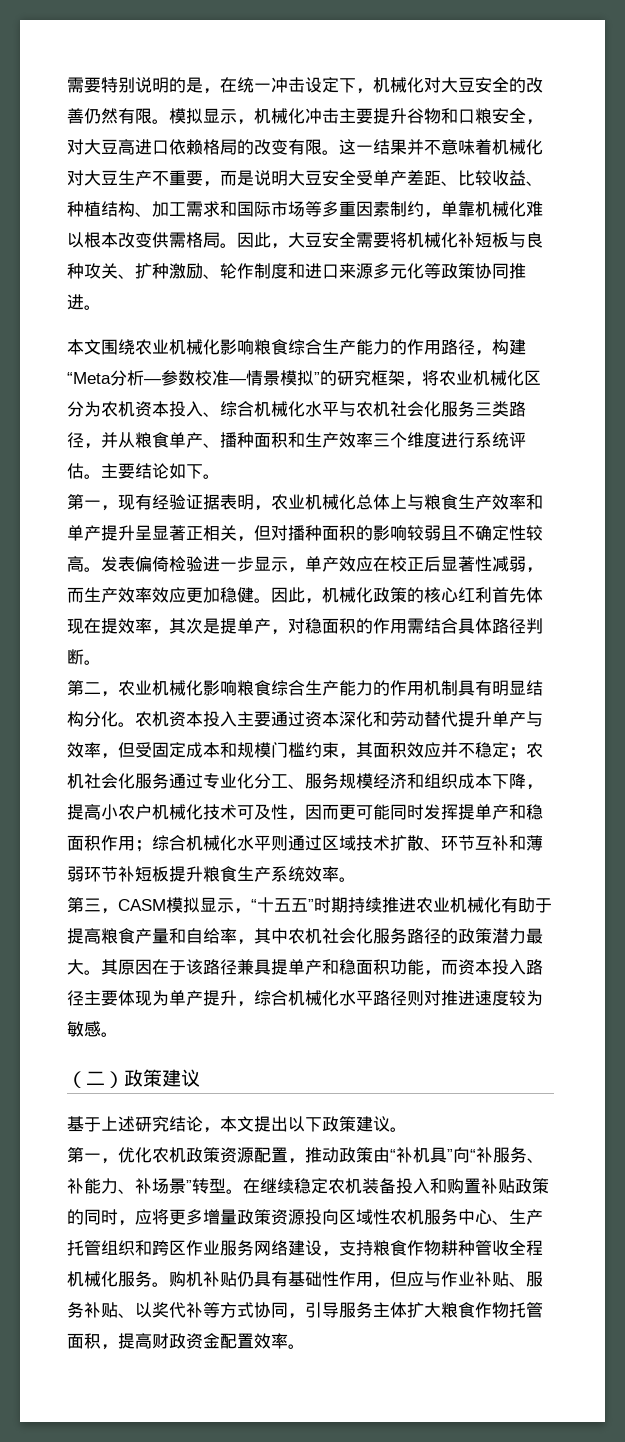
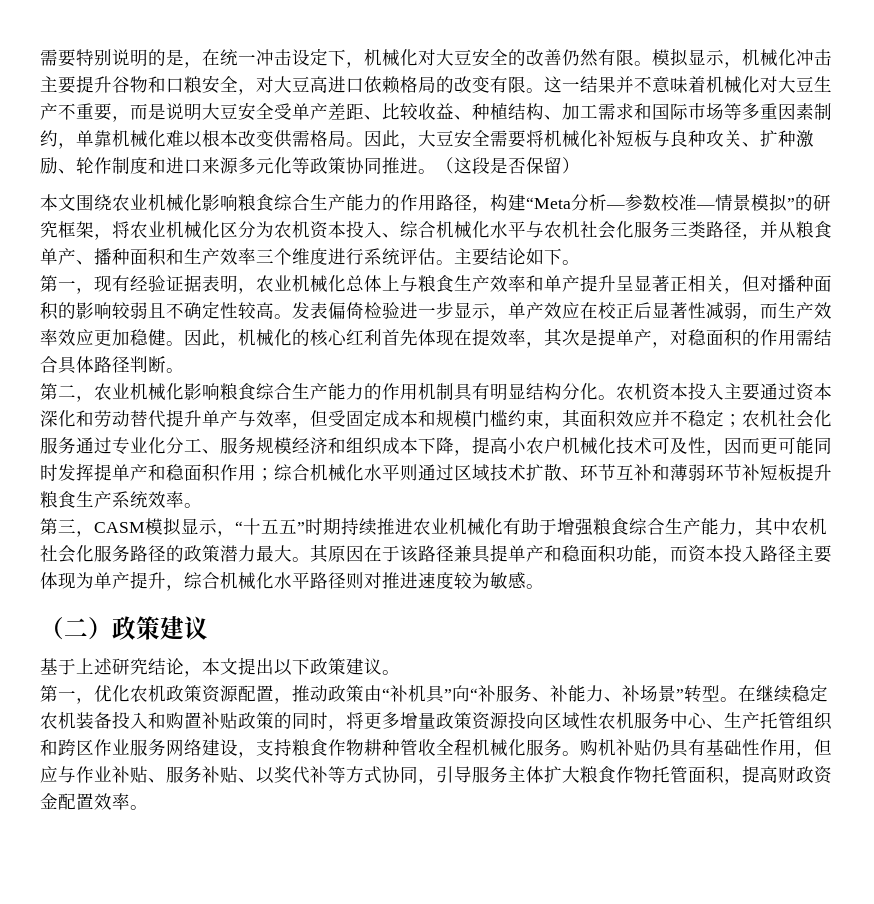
(101, 307) none -> [436,157,580,174] （这段是否保留）
[373,587,407,603] 政策 -> (292, 337) none
[67,928,237,944] 提高粮食产量和自给率 -> [557,518,737,536] 增强粮食综合生产能力
[135,1209,152,1225] 应 -> (346, 728) none

